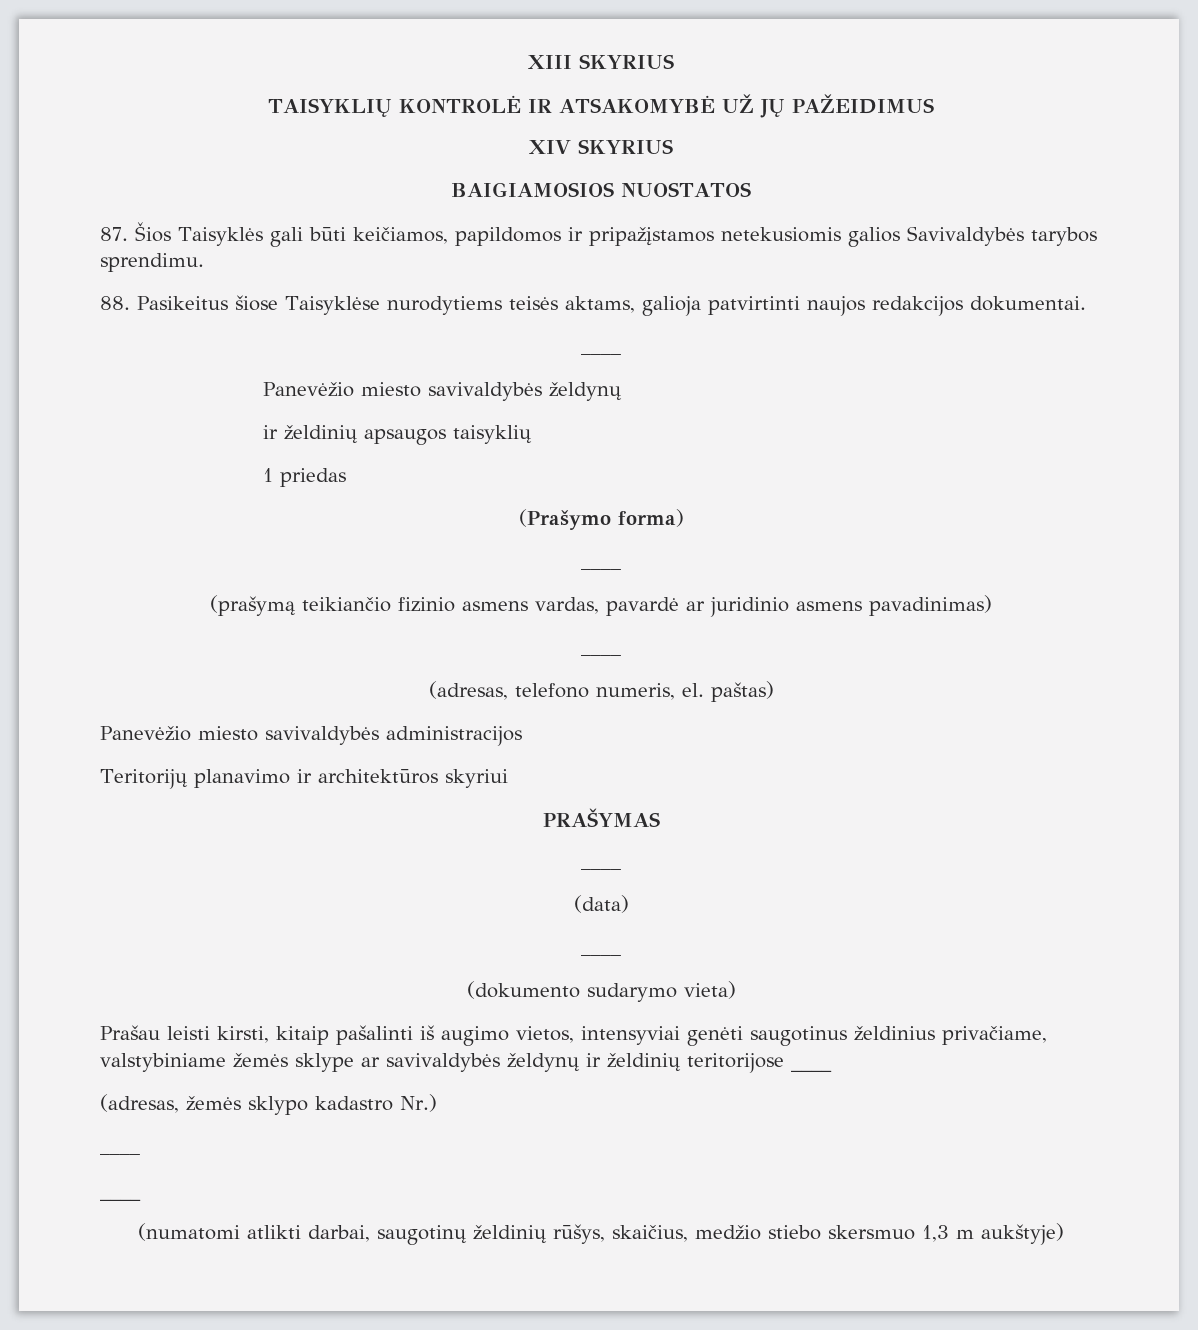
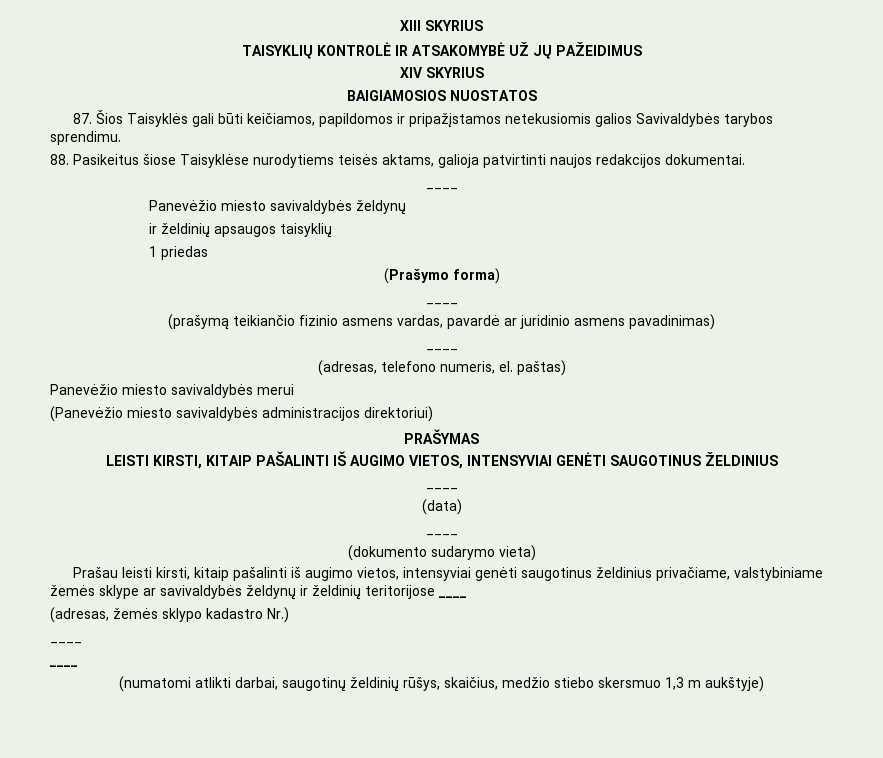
[385,726,522,746] [100,769,508,789] [542,808,660,827] administracijos // Teritorijų planavimo ir architektūros skyriui // PRAŠYMAS -> [257,384,294,395] [50,406,433,422] [404,429,479,444] [105,451,778,469] merui // (Panevėžio miesto savivaldybės administracijos direktoriui) // PRAŠYMAS // LEISTI KIRSTI, KITAIP PAŠALINTI IŠ AUGIMO VIETOS, INTENSYVIAI GENĖTI SAUGOTINUS ŽELDINIUS

